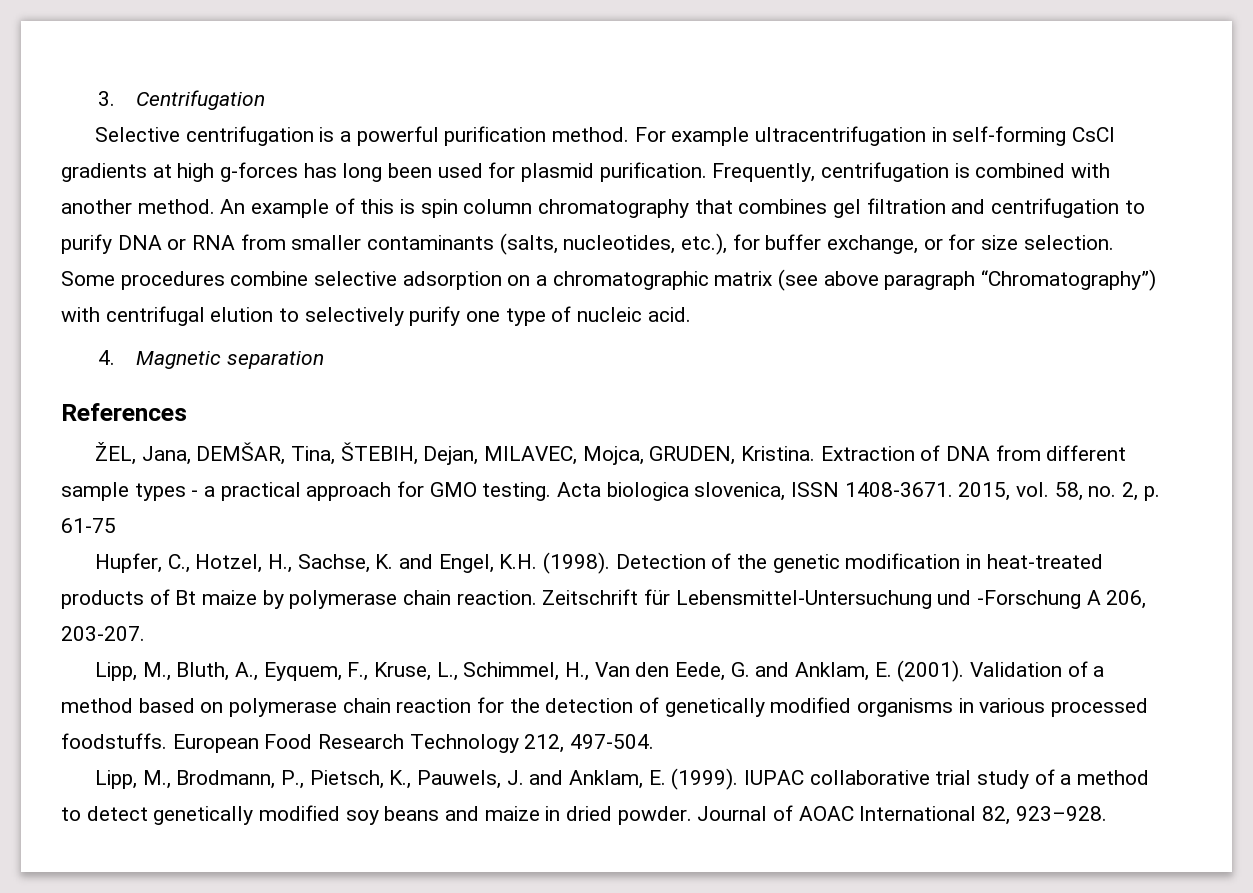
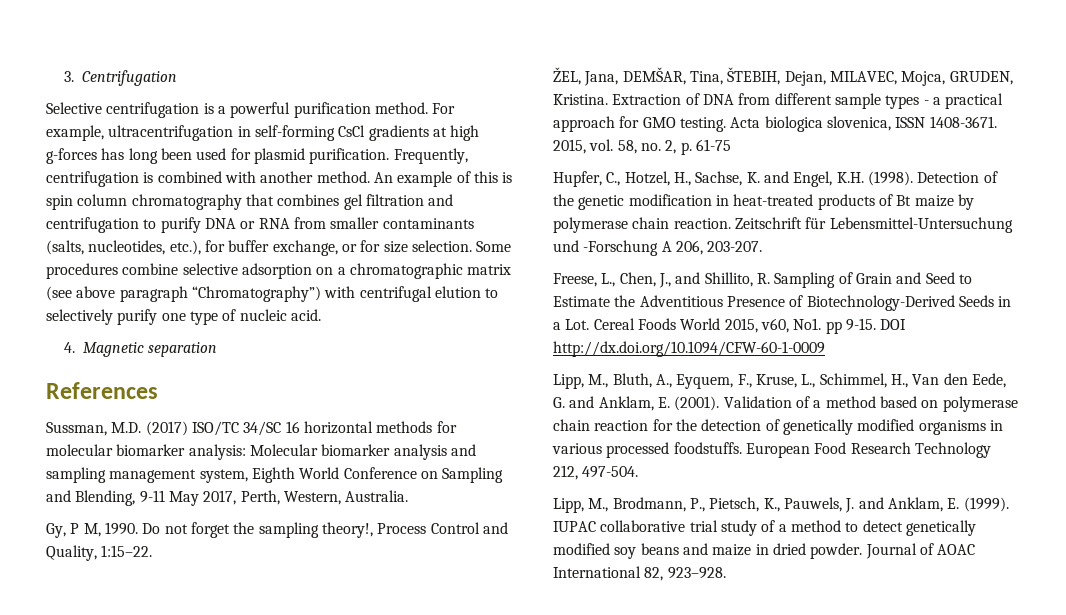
[671,127,750,146] example -> [46,125,104,141] example,
(187, 412) none -> [46,421,457,436] [46,444,476,460] [46,467,504,483] [46,490,409,506] [46,522,508,538] [46,545,153,561] // Sussman, M.D. (2017) ISO/TC 34/SC 16 horizontal methods for molecular biomarker analysis: Molecular biomarker analysis and sampling management system, Eighth World Conference on Sampling and Blending, 9-11 May 2017, Perth, Western, Australia. // Gy, P M, 1990. Do not forget the sampling theory!, Process Control and Quality, 1:15–22.
(145, 633) none -> [553,272,972,288] [553,295,1012,311] [553,318,907,334] [553,341,825,357] // Freese, L., Chen, J., and Shillito, R. Sampling of Grain and Seed to Estimate the Adventitious Presence of Biotechnology-Derived Seeds in a Lot. Cereal Foods World 2015, v60, No1. pp 9-15. DOI http://dx.doi.org/10.1094/CFW-60-1-0009

